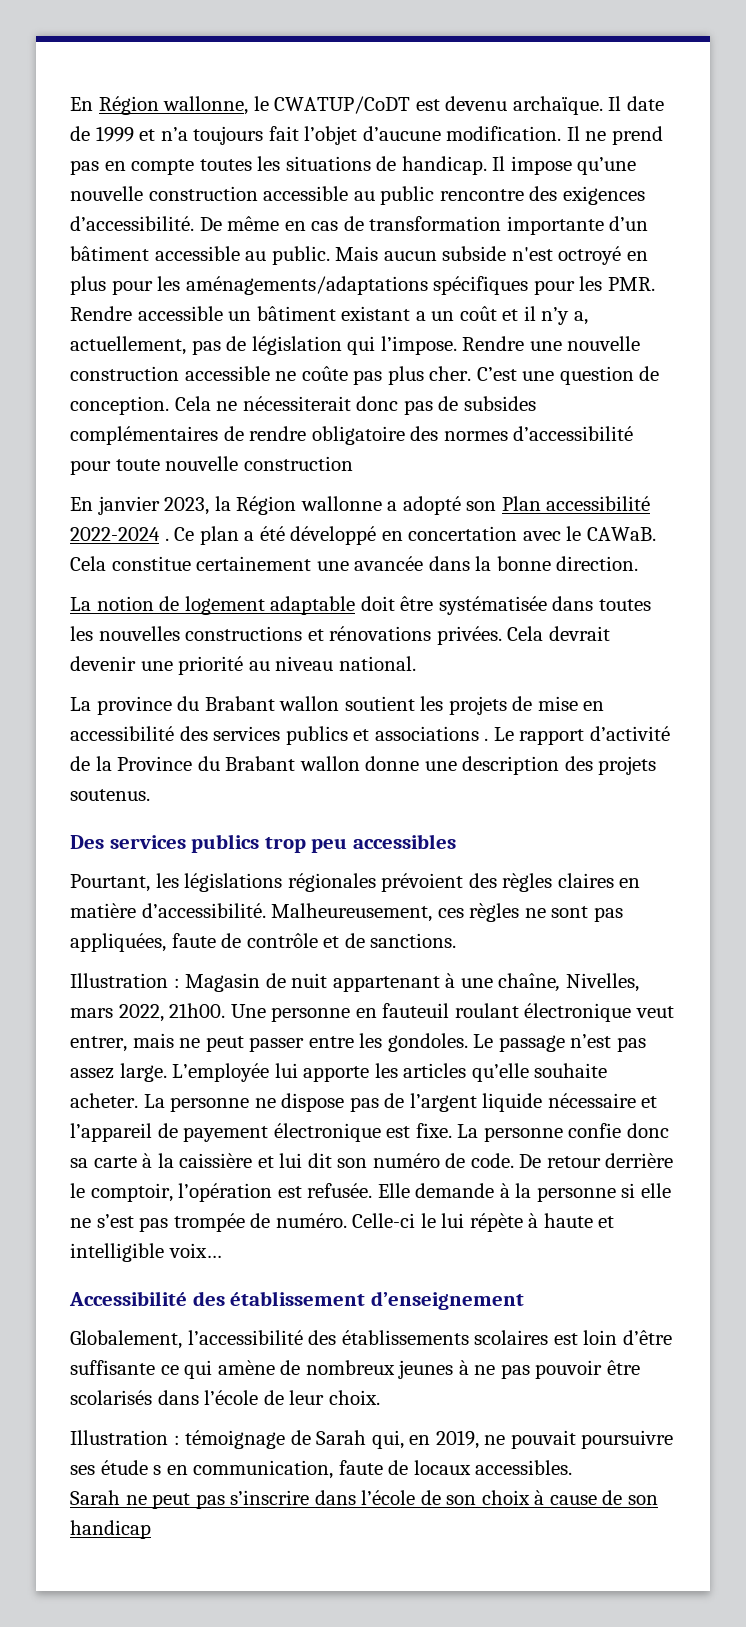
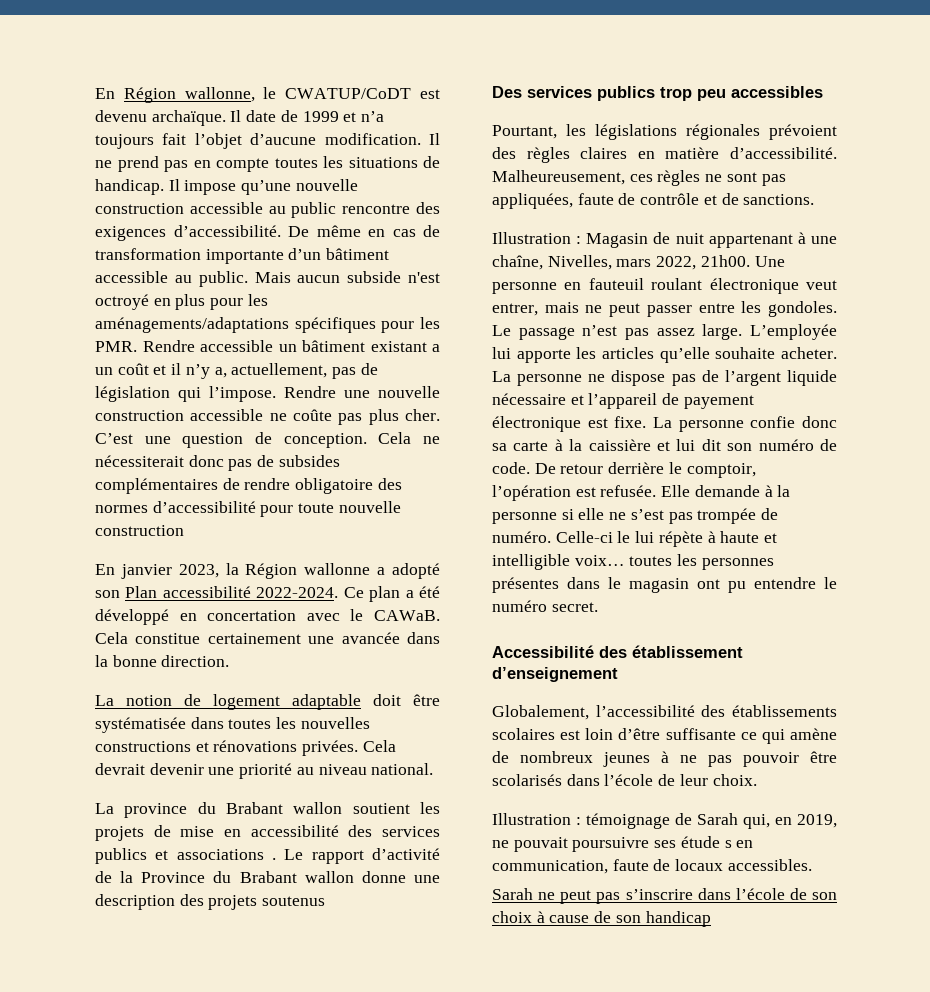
[70,527,169,541] 2022-2024 . -> [256,587,339,598] 2022-2024.
[70,789,150,801] soutenus. -> [262,896,326,906] soutenus
(222, 1250) none -> [629,554,774,570] [492,577,837,593] [492,600,598,612] toutes les personnes présentes dans le magasin ont pu entendre le numéro secret.

